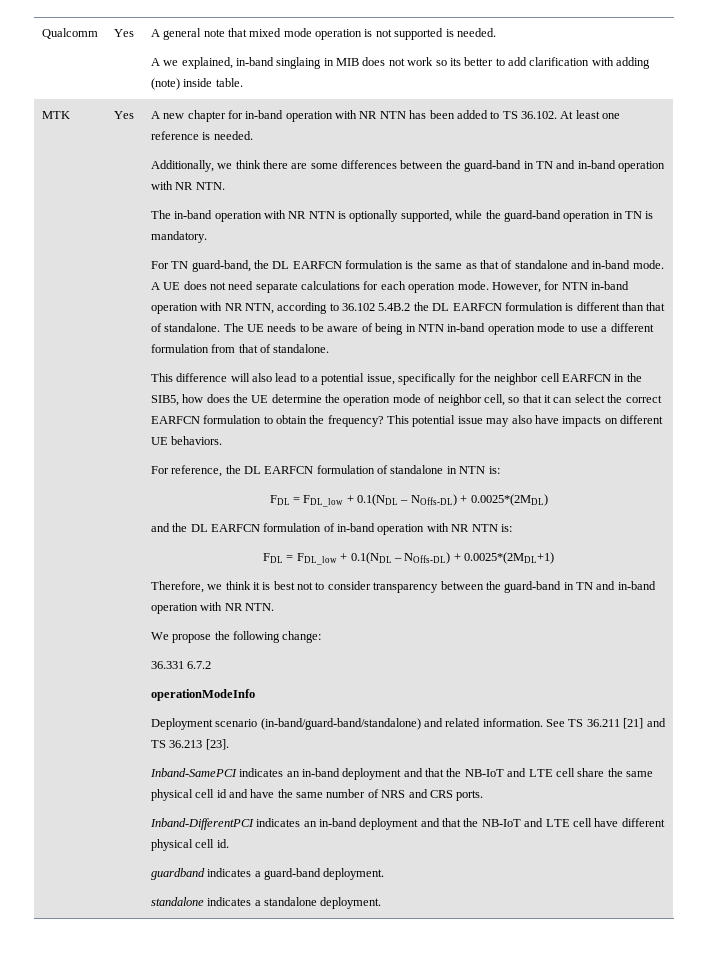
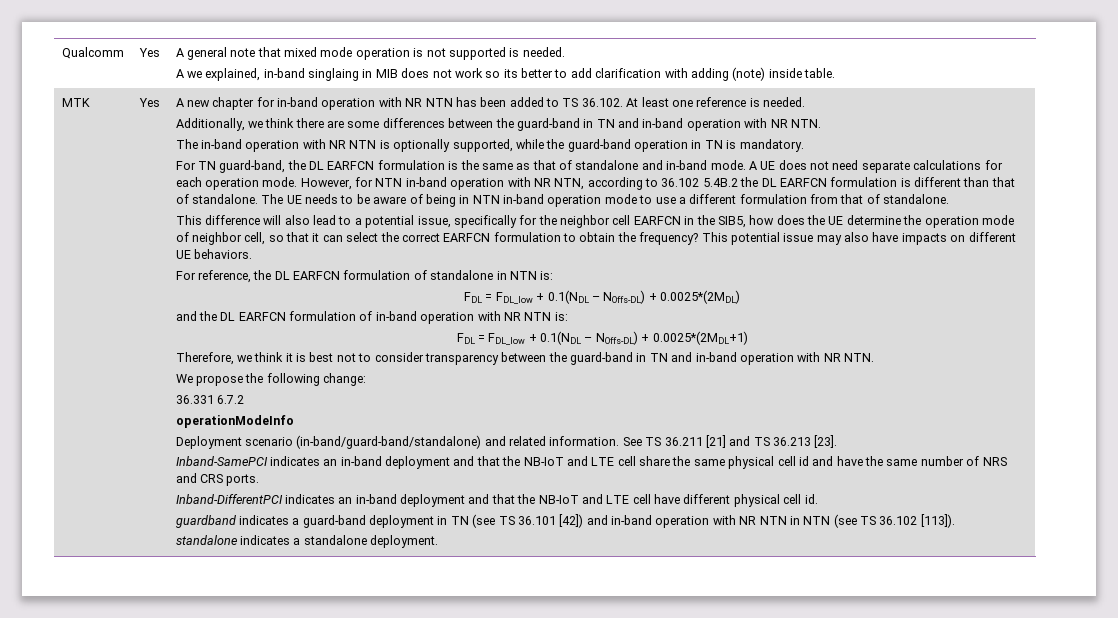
[323,868,385,880] deployment. -> [369,514,955,528] deployment in TN (see TS 36.101 [42]) and in-band operation with NR NTN in NTN (see TS 36.102 [113]).

